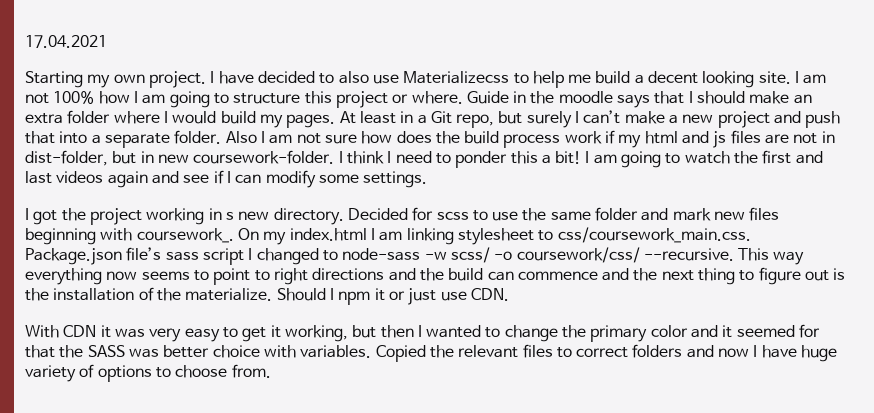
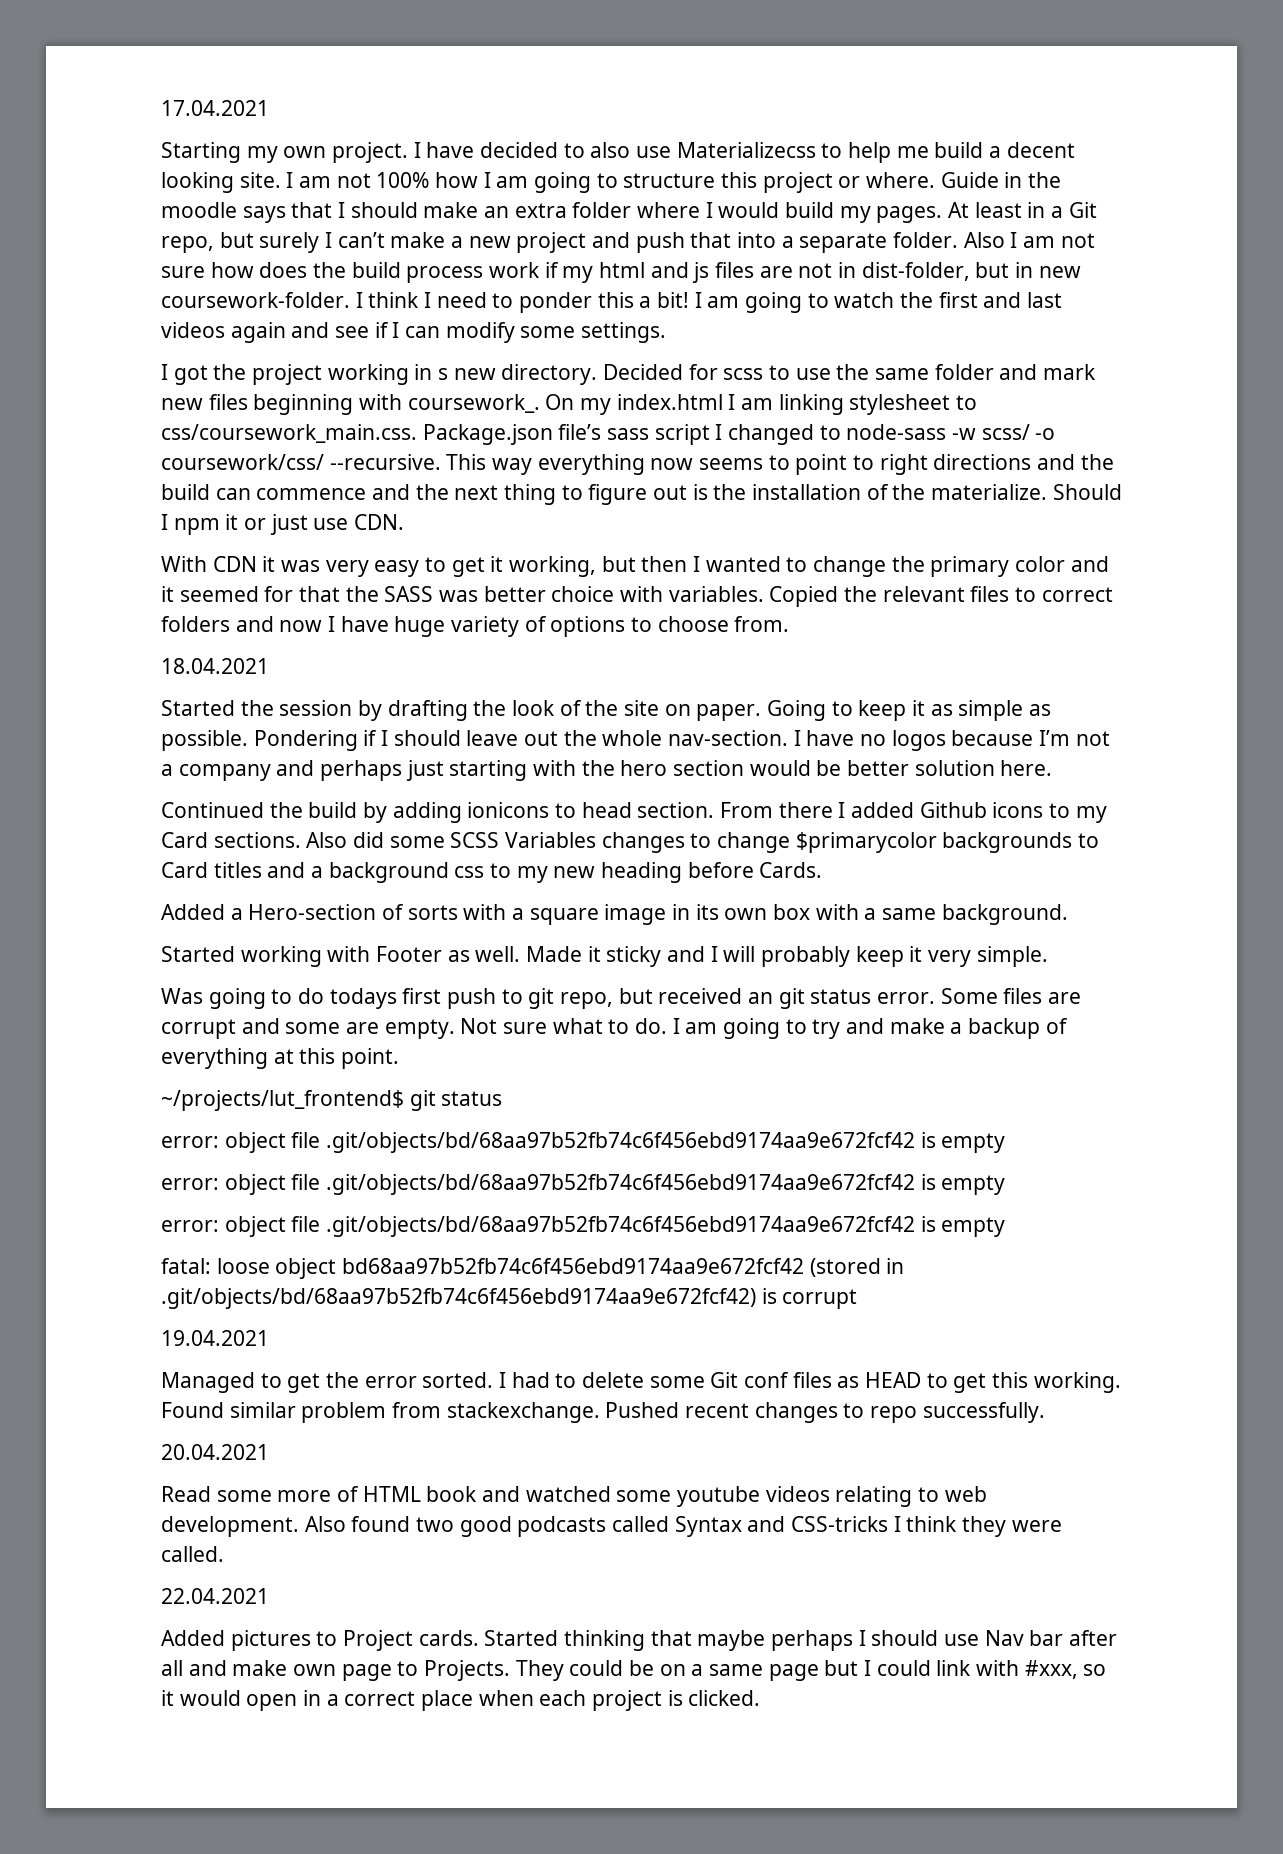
(271, 371) none -> [161,658,269,674] [161,700,1052,721] [161,730,1110,751] [161,760,1053,781] [161,802,1107,823] [161,832,1100,853] [161,862,823,883] [161,904,1068,925] [161,946,1048,967] [161,988,1082,1009] [161,1018,1068,1039] [161,1048,400,1069] [161,1090,503,1111] [161,1132,1006,1153] [161,1174,1006,1195] [161,1216,1006,1237] [161,1258,905,1279] [161,1288,858,1309] [161,1330,269,1346] [161,1372,1121,1393] [161,1402,1045,1423] [161,1444,269,1460] [161,1486,987,1507] [161,1516,1062,1537] [161,1546,224,1562] [161,1588,269,1604] [161,1630,1118,1651] [161,1660,1107,1681] [161,1690,761,1711] // 18.04.2021 // Started the session by drafting the look of the site on paper. Going to keep it as simple as possible. Pondering if I should leave out the whole nav-section. I have no logos because I’m not a company and perhaps just starting with the hero section would be better solution here. // Continued the build by adding ionicons to head section. From there I added Github icons to my Card sections. Also did some SCSS Variables changes to change $primarycolor backgrounds to Card titles and a background css to my new heading before Cards. // Added a Hero-section of sorts with a square image in its own box with a same background. // Started working with Footer as well. Made it sticky and I will probably keep it very simple. // Was going to do todays first push to git repo, but received an git status error. Some files are corrupt and some are empty. Not sure what to do. I am going to try and make a backup of everything at this point. // ~/projects/lut_frontend$ git status // error: object file .git/objects/bd/68aa97b52fb74c6f456ebd9174aa9e672fcf42 is empty // error: object file .git/objects/bd/68aa97b52fb74c6f456ebd9174aa9e672fcf42 is empty // error: object file .git/objects/bd/68aa97b52fb74c6f456ebd9174aa9e672fcf42 is empty // fatal: loose object bd68aa97b52fb74c6f456ebd9174aa9e672fcf42 (stored in .git/objects/bd/68aa97b52fb74c6f456ebd9174aa9e672fcf42) is corrupt // 19.04.2021 // Managed to get the error sorted. I had to delete some Git conf files as HEAD to get this working. Found similar problem from stackexchange. Pushed recent changes to repo successfully. // 20.04.2021 // Read some more of HTML book and watched some youtube videos relating to web development. Also found two good podcasts called Syntax and CSS-tricks I think they were called. // 22.04.2021 // Added pictures to Project cards. Started thinking that maybe perhaps I should use Nav bar after all and make own page to Projects. They could be on a same page but I could link with #xxx, so it would open in a correct place when each project is clicked.

